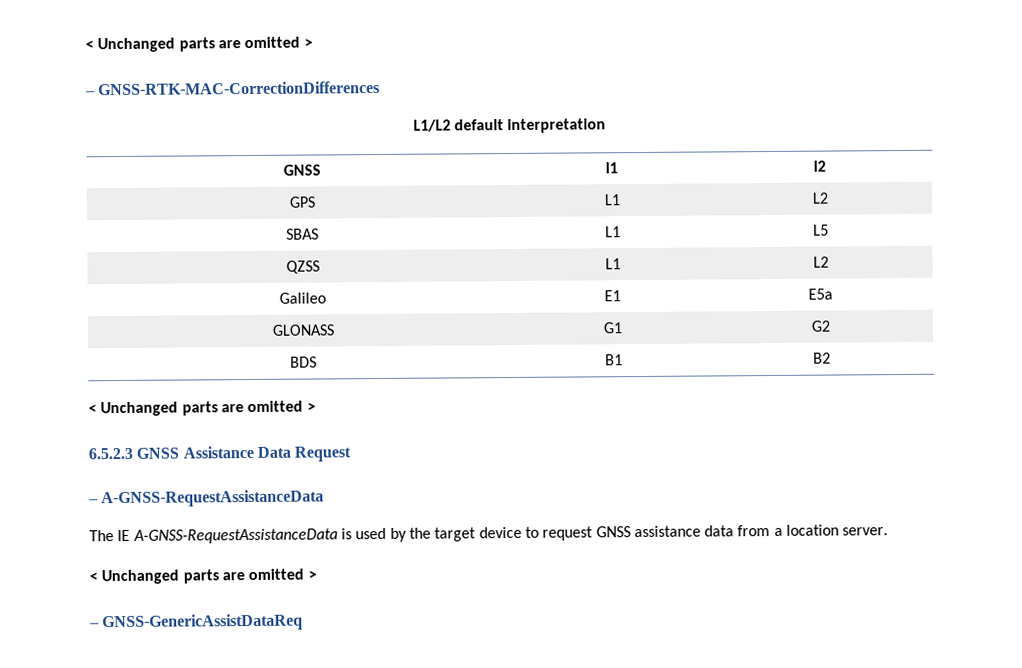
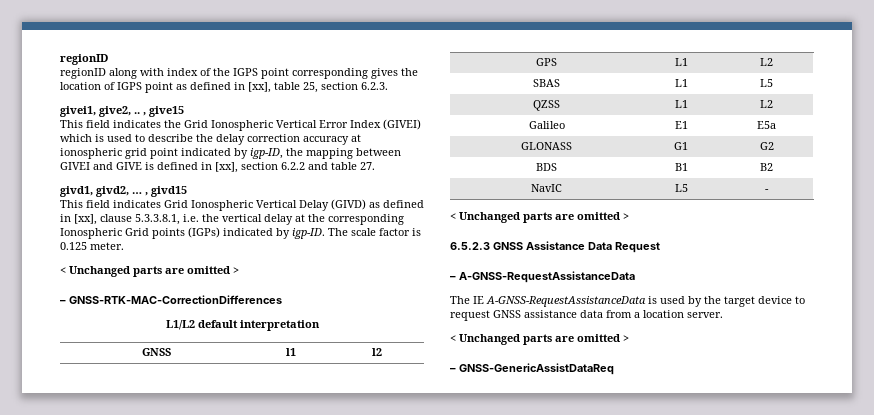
(85, 45) none -> [60,54,108,65] [60,68,418,79] [60,82,388,93] [60,106,184,117] [60,119,421,131] [60,134,361,145] [60,148,401,159] [60,162,375,173] [60,186,187,197] [60,199,424,211] [60,214,404,225] [60,227,421,239] [60,242,124,250] regionID // regionID along with index of the IGPS point corresponding gives the location of IGPS point as defined in [xx], table 25, section 6.2.3. // givei1, give2, .. , give15 // This field indicates the Grid Ionospheric Vertical Error Index (GIVEI) which is used to describe the delay correction accuracy at ionospheric grid point indicated by igp-ID, the mapping between GIVEI and GIVE is defined in [xx], section 6.2.2 and table 27. // givd1, givd2, … , givd15 // This field indicates Grid Ionospheric Vertical Delay (GIVD) as defined in [xx], clause 5.3.3.8.1, i.e. the vertical delay at the corresponding Ionospheric Grid points (IGPs) indicated by igp-ID. The scale factor is 0.125 meter. //
(831, 358) none -> [531,184,562,192] [674,184,688,192] [765,189,769,192] // NavIC | L5 | -

